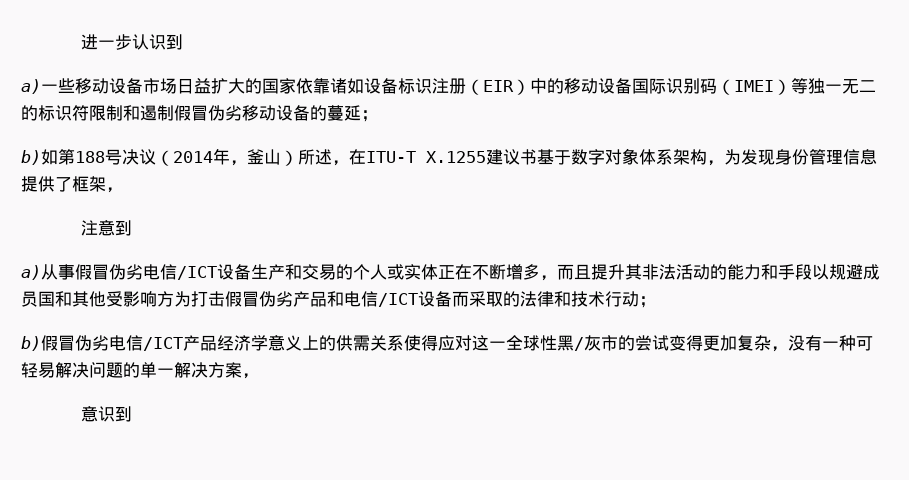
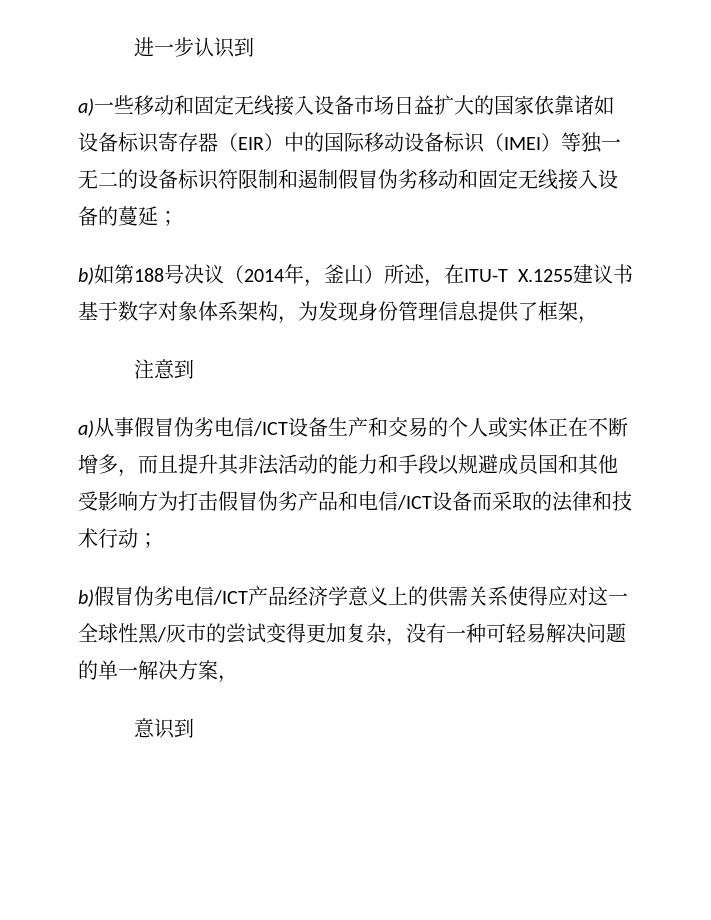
(109, 86) none -> [174,95,314,116] 和固定无线接入
[432,78,466,94] 注册 -> [158,132,218,152] 寄存器
[564,78,717,94] 移动设备国际识别码 -> [324,132,485,153] 国际移动设备标识
(38, 113) none -> [138,169,178,189] 设备
(276, 113) none -> [458,169,598,190] 和固定无线接入

